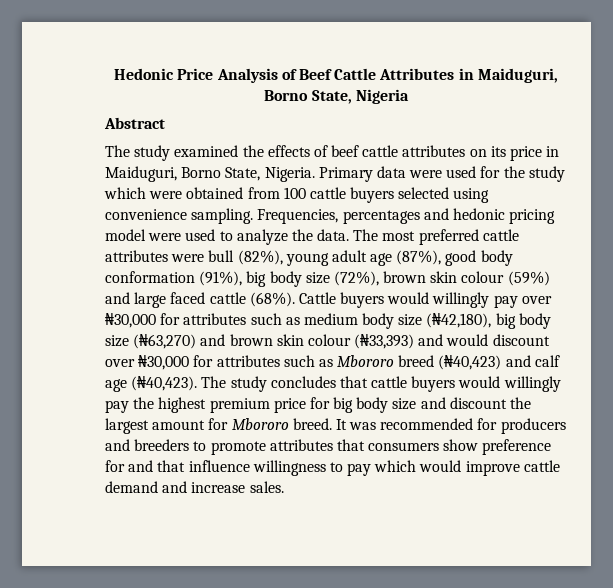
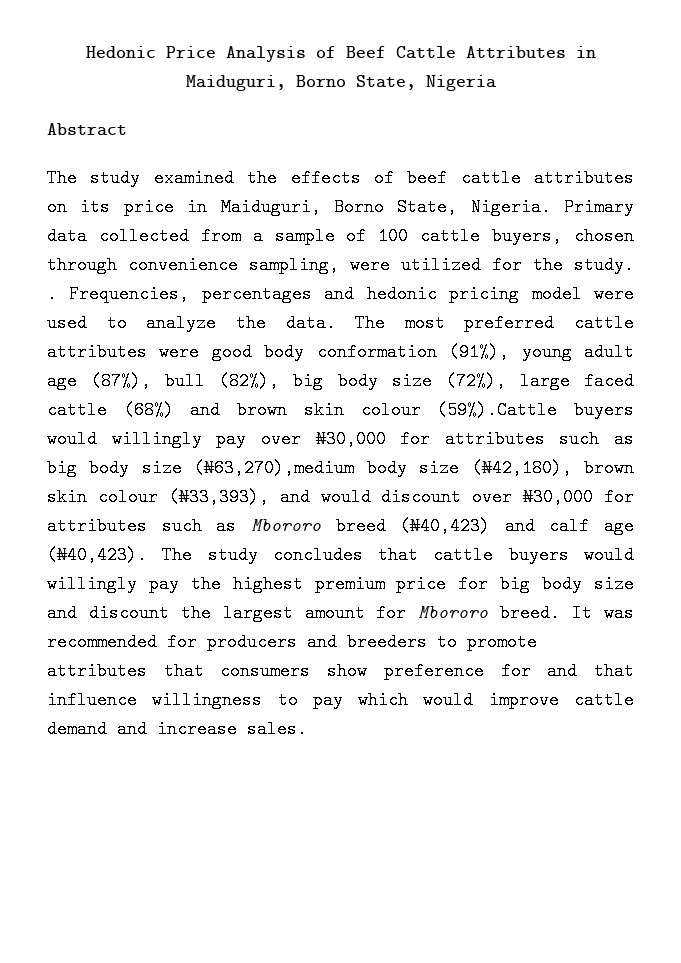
[409,166,565,182] [104,187,490,203] [105,208,254,224] were used for the study which were obtained from 100 cattle buyers selected using convenience sampling. -> [98,227,635,245] [47,256,634,274] [47,285,57,303] collected from a sample of 100 cattle buyers, chosen through convenience sampling, were utilized for the study. .
[208,250,513,266] [105,271,550,287] [105,292,336,308] bull (82%), young adult age (87%), good body conformation (91%), big body size (72%), brown skin colour (59%) and large faced cattle (68%). Cattle -> [211,343,635,361] [47,372,634,390] [47,401,558,419] good body conformation (91%), young adult age (87%), bull (82%), big body size (72%), large faced cattle (68%) and brown skin colour (59%).Cattle
[303,313,551,329] [105,334,415,349] medium body size (₦42,180), big body size (₦63,270) and brown skin colour (₦33,393) -> [47,459,635,477] [47,488,269,506] big body size (₦63,270),medium body size (₦42,180), brown skin colour (₦33,393),

